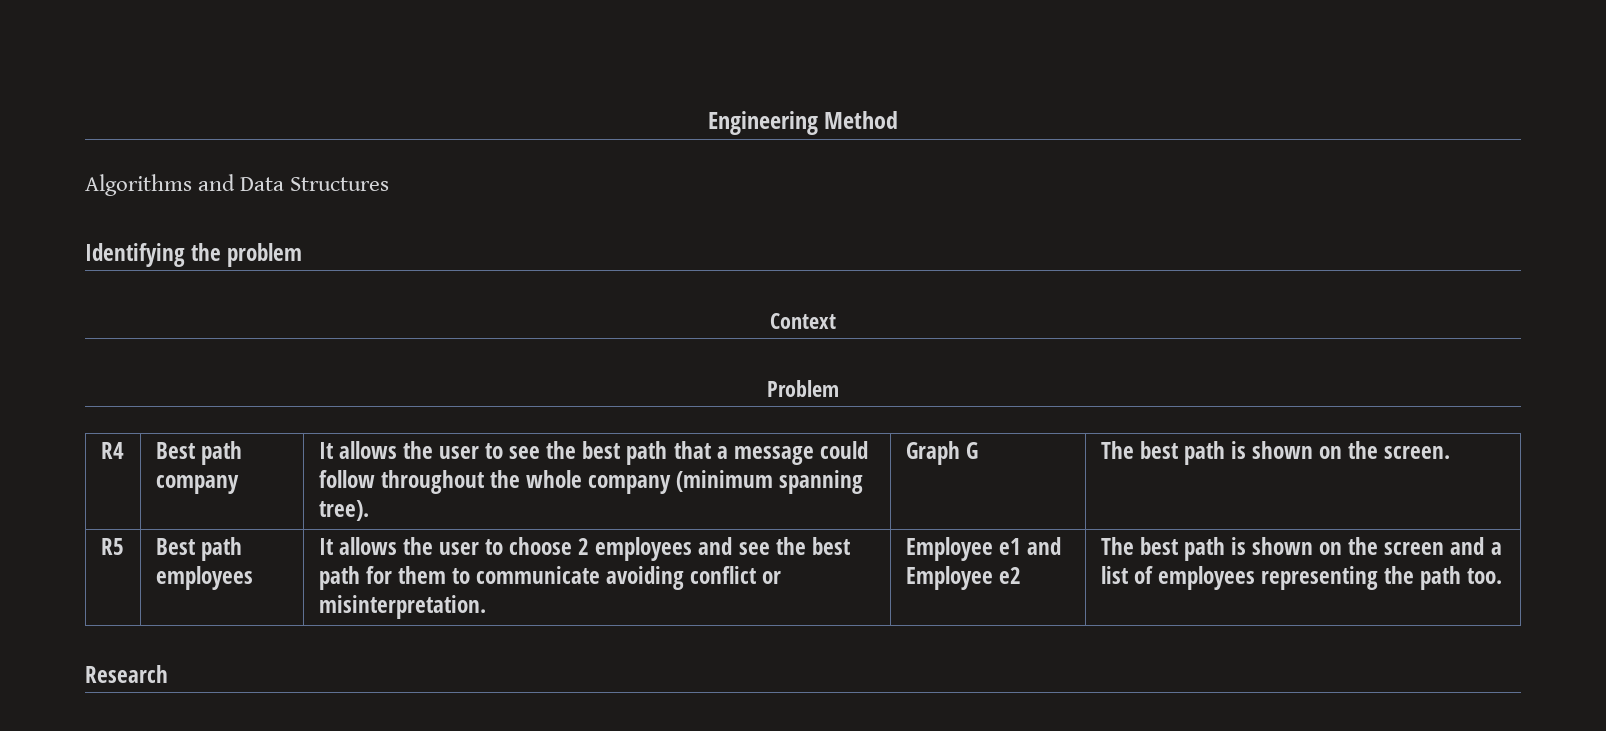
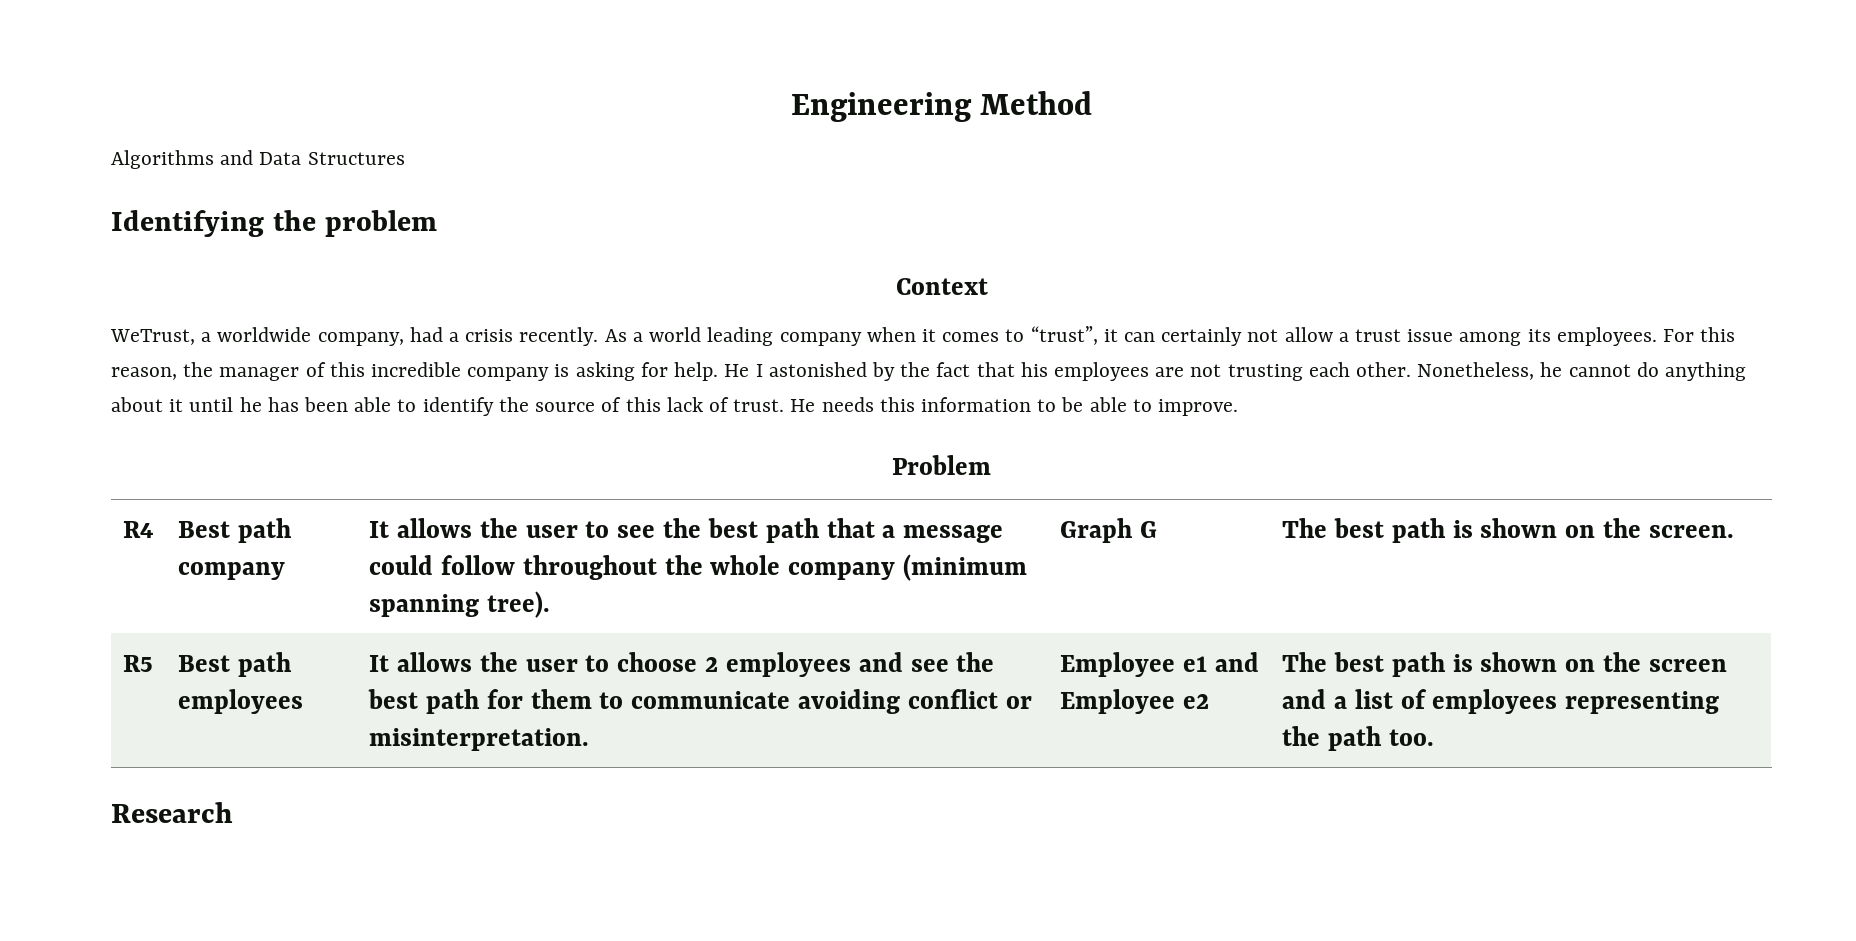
(836, 321) none -> [110,326,1736,346] [111,362,1747,381] [111,397,1239,416] // WeTrust, a worldwide company, had a crisis recently. As a world leading company when it comes to “trust”, it can certainly not allow a trust issue among its employees. For this reason, the manager of this incredible company is asking for help. He I astonished by the fact that his employees are not trusting each other. Nonetheless, he cannot do anything about it until he has been able to identify the source of this lack of trust. He needs this information to be able to improve.

